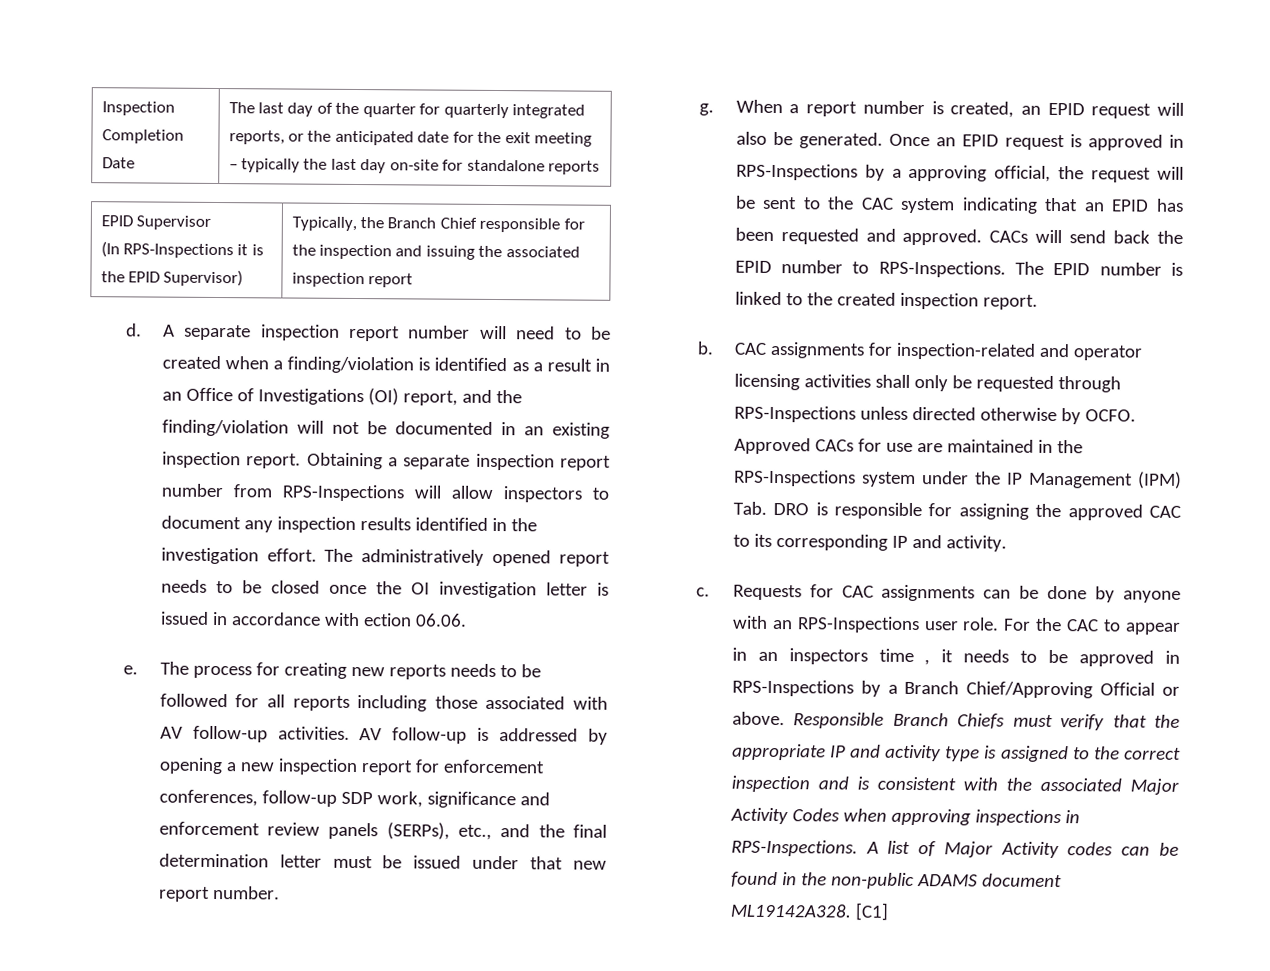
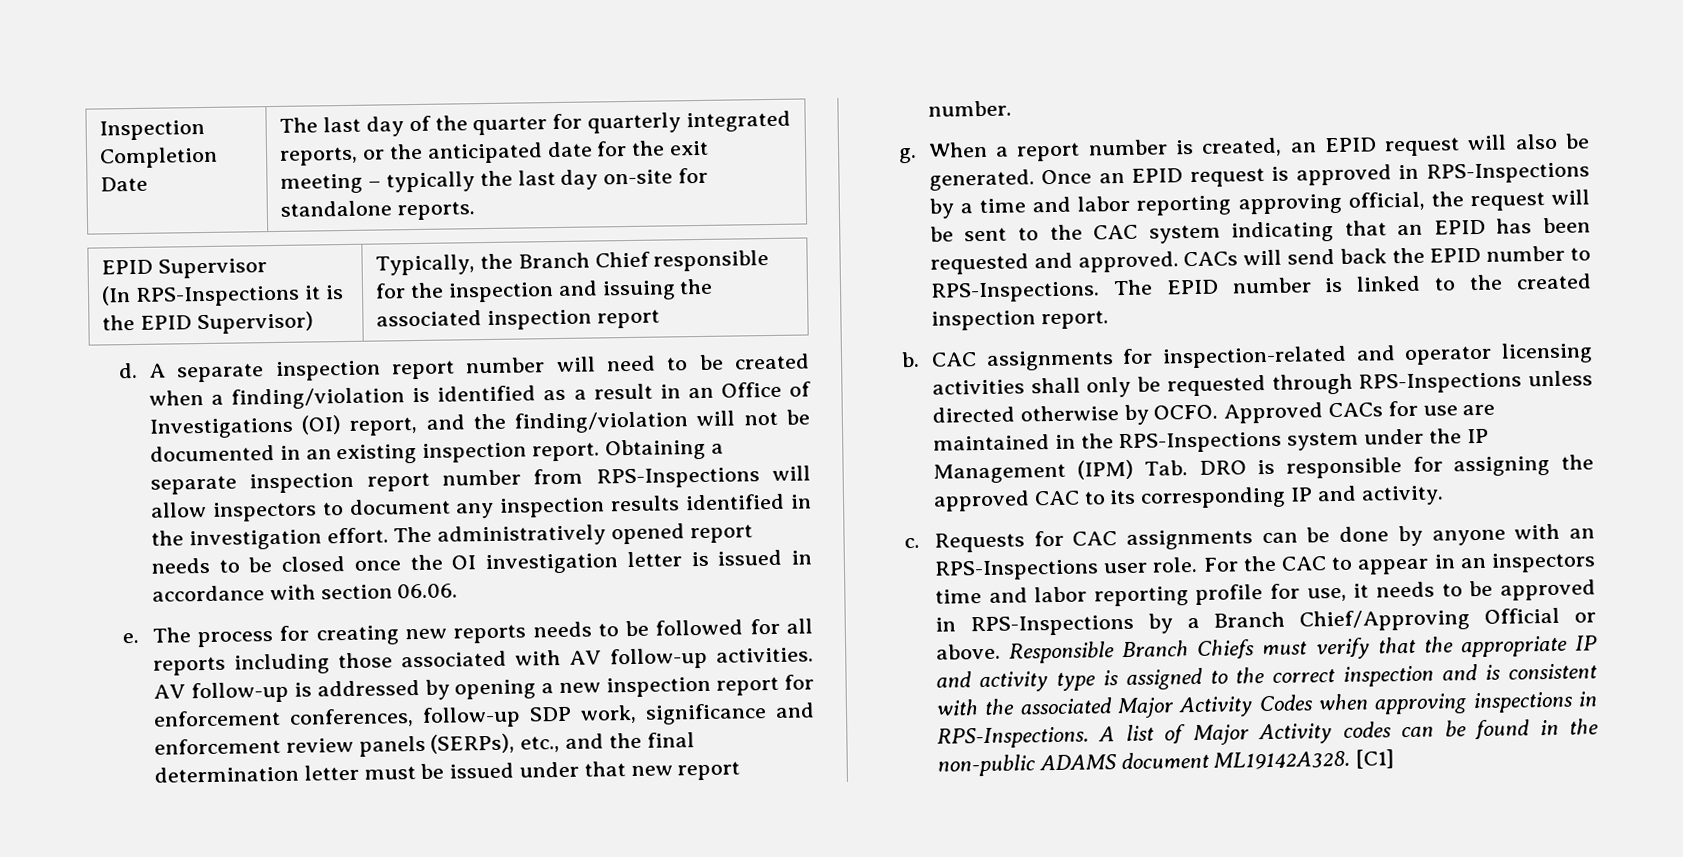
[548,160,601,175] reports -> [397,201,477,221] reports.
[362,613,412,627] ection -> [320,584,393,600] section
(902, 173) none -> [979,195,1233,216] time and labor reporting
[924,659,931,666] , -> [988,583,1347,607] and labor reporting profile for use,

